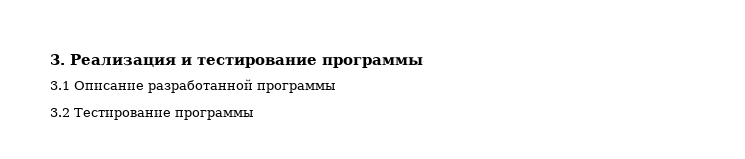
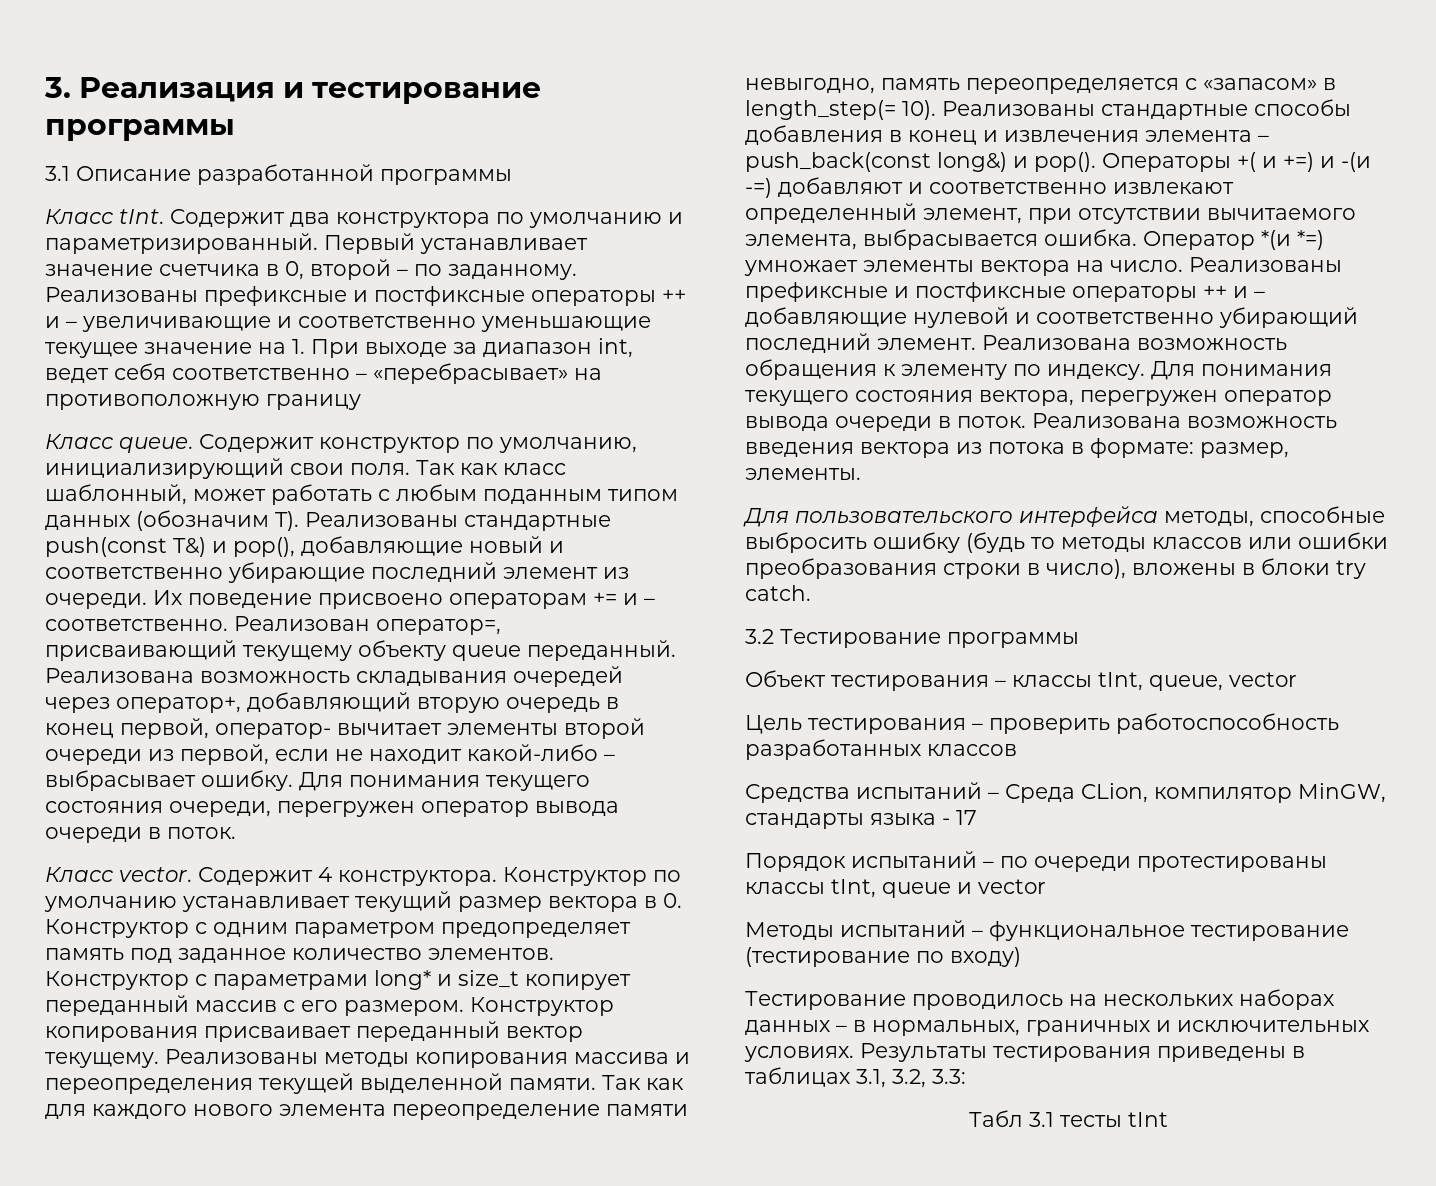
[50,108,253,120] 3.2 Тестирование программы -> [45,209,683,228] [45,233,588,254] [45,259,577,280] [45,286,686,306] [45,316,651,332] [45,338,633,358] [45,363,602,384] [45,394,361,410] [45,434,637,453] [45,458,566,479] [45,484,678,505] [45,510,611,531] [45,536,564,557] [45,562,629,583] [45,590,655,609] [45,616,501,635] [45,640,676,661] [45,666,623,687] [45,692,619,713] [45,718,645,739] [45,744,615,765] [45,770,590,791] [45,801,619,817] [45,827,236,843] [45,867,681,886] [44,891,682,912] [45,919,631,938] [45,948,554,963] [45,970,631,990] [45,995,614,1016] [45,1021,583,1042] [45,1049,690,1068] [45,1073,684,1094] [45,1104,688,1120] [745,78,1336,94] [745,99,1351,120] [745,125,1269,145] [745,152,1371,172] [745,177,1234,198] [745,203,1356,224] [745,229,1324,250] [744,257,1342,276] [745,282,1265,302] [745,307,1358,328] [745,333,1287,353] [745,359,1332,380] [745,390,1332,406] [745,413,1337,432] [745,438,1289,458] [745,468,861,481] [743,506,1385,527] [745,532,1388,553] [745,558,1366,579] [745,585,811,601] [745,629,1079,648] [745,670,1297,691] [745,713,1339,734] [745,739,1017,760] [745,782,1386,803] [745,810,977,829] [745,851,1327,872] [745,879,1046,898] [745,920,1349,941] [745,947,1021,967] [745,989,1334,1010] [745,1020,1369,1036] [744,1043,1305,1062] [745,1067,966,1088] [968,1110,1168,1128] Класс tInt. Cодержит два конструктора по умолчанию и параметризированный. Первый устанавливает значение счетчика в 0, второй – по заданному. Реализованы префиксные и постфиксные операторы ++ и – увеличивающие и соответственно уменьшающие текущее значение на 1. При выходе за диапазон int, ведет себя соответственно – «перебрасывает» на противоположную границу // Класс queue. Содержит конструктор по умолчанию, инициализирующий свои поля. Так как класс шаблонный, может работать с любым поданным типом данных (обозначим T). Реализованы стандартные push(const T&) и pop(), добавляющие новый и соответственно убирающие последний элемент из очереди. Их поведение присвоено операторам += и – соответственно. Реализован оператор=, присваивающий текущему объекту queue переданный. Реализована возможность складывания очередей через оператор+, добавляющий вторую очередь в конец первой, оператор- вычитает элементы второй очереди из первой, если не находит какой-либо – выбрасывает ошибку. Для понимания текущего состояния очереди, перегружен оператор вывода очереди в поток. // Класс vector. Содержит 4 конструктора. Конструктор по умолчанию устанавливает текущий размер вектора в 0. Конструктор с одним параметром предопределяет память под заданное количество элементов. Конструктор с параметрами long* и size_t копирует переданный массив с его размером. Конструктор копирования присваивает переданный вектор текущему. Реализованы методы копирования массива и переопределения текущей выделенной памяти. Так как для каждого нового элемента переопределение памяти невыгодно, память переопределяется с «запасом» в length_step(= 10). Реализованы стандартные способы добавления в конец и извлечения элемента – push_back(const long&) и pop(). Операторы +( и +=) и -(и -=) добавляют и соответственно извлекают определенный элемент, при отсутствии вычитаемого элемента, выбрасывается ошибка. Оператор *(и *=) умножает элементы вектора на число. Реализованы префиксные и постфиксные операторы ++ и – добавляющие нулевой и соответственно убирающий последний элемент. Реализована возможность обращения к элементу по индексу. Для понимания текущего состояния вектора, перегружен оператор вывода очереди в поток. Реализована возможность введения вектора из потока в формате: размер, элементы. // Для пользовательского интерфейса методы, способные выбросить ошибку (будь то методы классов или ошибки преобразования строки в число), вложены в блоки try catch. // 3.2 Тестирование программы // Объект тестирования – классы tInt, queue, vector // Цель тестирования – проверить работоспособность разработанных классов // Средства испытаний – Среда CLion, компилятор MinGW, стандарты языка - 17 // Порядок испытаний – по очереди протестированы классы tInt, queue и vector // Методы испытаний – функциональное тестирование (тестирование по входу) // Тестирование проводилось на нескольких наборах данных – в нормальных, граничных и исключительных условиях. Результаты тестирования приведены в таблицах 3.1, 3.2, 3.3: // Табл 3.1 тесты tInt

